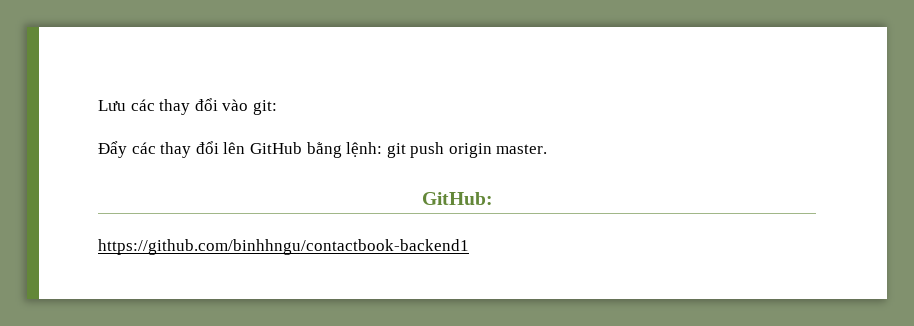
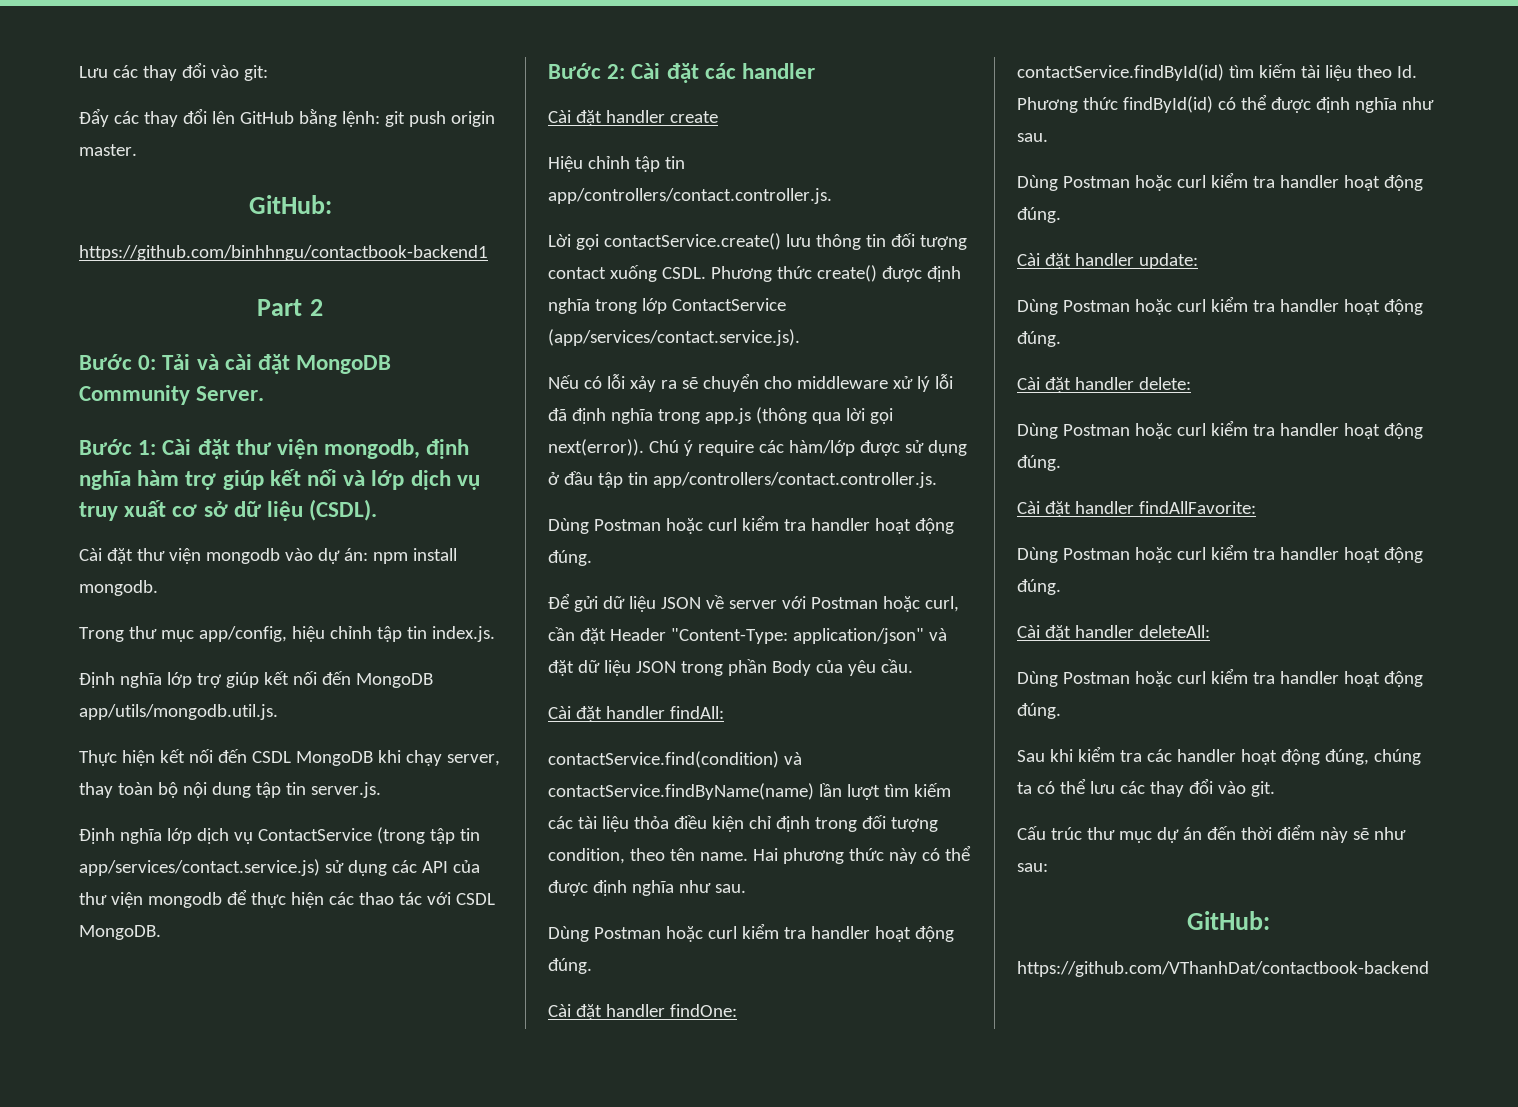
(469, 247) none -> [257,299,323,316] [79,354,392,374] [79,385,265,405] [79,439,470,459] [79,469,480,490] [79,499,378,521] [79,548,457,564] [79,580,158,596] [79,626,495,642] [79,671,433,688] [79,704,278,720] [79,749,500,766] [79,782,381,798] [79,827,480,844] [79,859,480,876] [79,889,495,908] [79,925,161,940] [548,63,816,83] [548,110,718,126] [548,156,685,172] [548,188,832,204] [548,233,967,250] [548,265,961,282] [548,298,786,314] [548,329,800,346] [548,373,953,392] [548,407,893,424] [548,439,967,456] [548,471,937,488] [548,515,954,534] [548,550,592,566] [548,593,959,612] [548,627,947,644] [548,659,913,676] [548,706,724,722] [548,751,802,768] [548,783,951,800] [548,815,938,832] [548,845,971,864] [548,880,746,896] [548,923,954,942] [548,958,592,974] [548,1004,737,1020] [1017,64,1417,81] [1017,94,1434,113] [1017,133,1048,142] [1017,172,1423,191] [1017,207,1061,223] [1017,253,1198,269] [1017,296,1423,315] [1017,331,1061,347] [1017,377,1191,393] [1017,420,1423,439] [1017,455,1061,471] [1017,501,1256,517] [1017,544,1423,563] [1017,579,1061,595] [1017,625,1210,641] [1017,668,1423,687] [1017,703,1061,719] [1017,746,1421,765] [1017,778,1275,797] [1017,824,1406,843] [1017,863,1048,872] [1186,911,1270,930] [1017,961,1429,977] // Part 2 // Bước 0: Tải và cài đặt MongoDB Community Server. // Bước 1: Cài đặt thư viện mongodb, định nghĩa hàm trợ giúp kết nối và lớp dịch vụ truy xuất cơ sở dữ liệu (CSDL). // Cài đặt thư viện mongodb vào dự án: npm install mongodb. // Trong thư mục app/config, hiệu chỉnh tập tin index.js. // Định nghĩa lớp trợ giúp kết nối đến MongoDB app/utils/mongodb.util.js. // Thực hiện kết nối đến CSDL MongoDB khi chạy server, thay toàn bộ nội dung tập tin server.js. // Định nghĩa lớp dịch vụ ContactService (trong tập tin app/services/contact.service.js) sử dụng các API của thư viện mongodb để thực hiện các thao tác với CSDL MongoDB. // Bước 2: Cài đặt các handler // Cài đặt handler create // Hiệu chỉnh tập tin app/controllers/contact.controller.js. // Lời gọi contactService.create() lưu thông tin đối tượng contact xuống CSDL. Phương thức create() được định nghĩa trong lớp ContactService (app/services/contact.service.js). // Nếu có lỗi xảy ra sẽ chuyển cho middleware xử lý lỗi đã định nghĩa trong app.js (thông qua lời gọi next(error)). Chú ý require các hàm/lớp được sử dụng ở đầu tập tin app/controllers/contact.controller.js. // Dùng Postman hoặc curl kiểm tra handler hoạt động đúng. // Để gửi dữ liệu JSON về server với Postman hoặc curl, cần đặt Header "Content-Type: application/json" và đặt dữ liệu JSON trong phần Body của yêu cầu. // Cài đặt handler findAll: // contactService.find(condition) và contactService.findByName(name) lần lượt tìm kiếm các tài liệu thỏa điều kiện chỉ định trong đối tượng condition, theo tên name. Hai phương thức này có thể được định nghĩa như sau. // Dùng Postman hoặc curl kiểm tra handler hoạt động đúng. // Cài đặt handler findOne: // contactService.findById(id) tìm kiếm tài liệu theo Id. Phương thức findById(id) có thể được định nghĩa như sau. // Dùng Postman hoặc curl kiểm tra handler hoạt động đúng. // Cài đặt handler update: // Dùng Postman hoặc curl kiểm tra handler hoạt động đúng. // Cài đặt handler delete: // Dùng Postman hoặc curl kiểm tra handler hoạt động đúng. // Cài đặt handler findAllFavorite: // Dùng Postman hoặc curl kiểm tra handler hoạt động đúng. // Cài đặt handler deleteAll: // Dùng Postman hoặc curl kiểm tra handler hoạt động đúng. // Sau khi kiểm tra các handler hoạt động đúng, chúng ta có thể lưu các thay đổi vào git. // Cấu trúc thư mục dự án đến thời điểm này sẽ như sau: // GitHub: // https://github.com/VThanhDat/contactbook-backend

